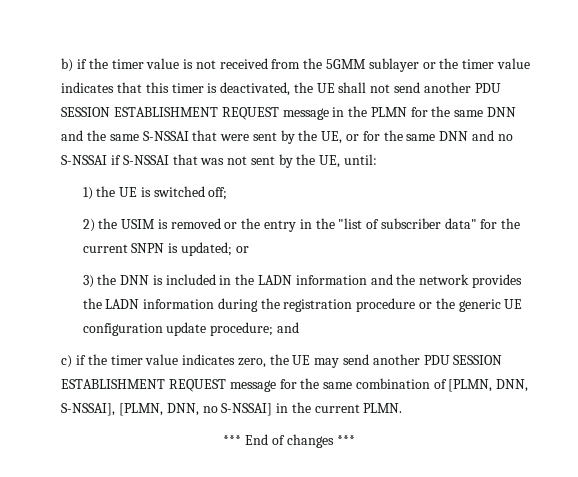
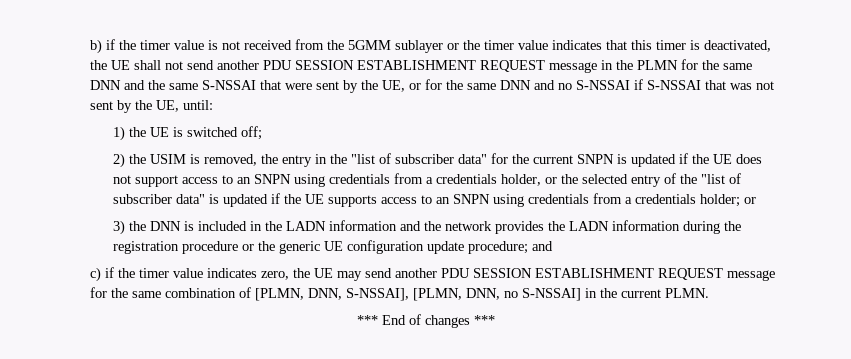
[170,218,238,229] removed or -> [204,154,258,166] removed,
[180,242,232,256] updated; -> [631,153,763,167] [113,173,742,187] [113,193,741,207] updated if the UE does not support access to an SNPN using credentials from a credentials holder, or the selected entry of the "list of subscriber data" is updated if the UE supports access to an SNPN using credentials from a credentials holder;

